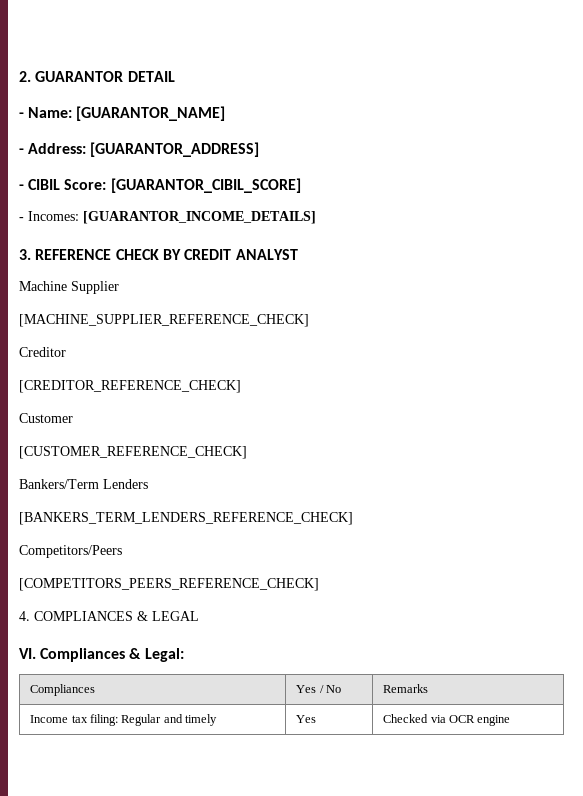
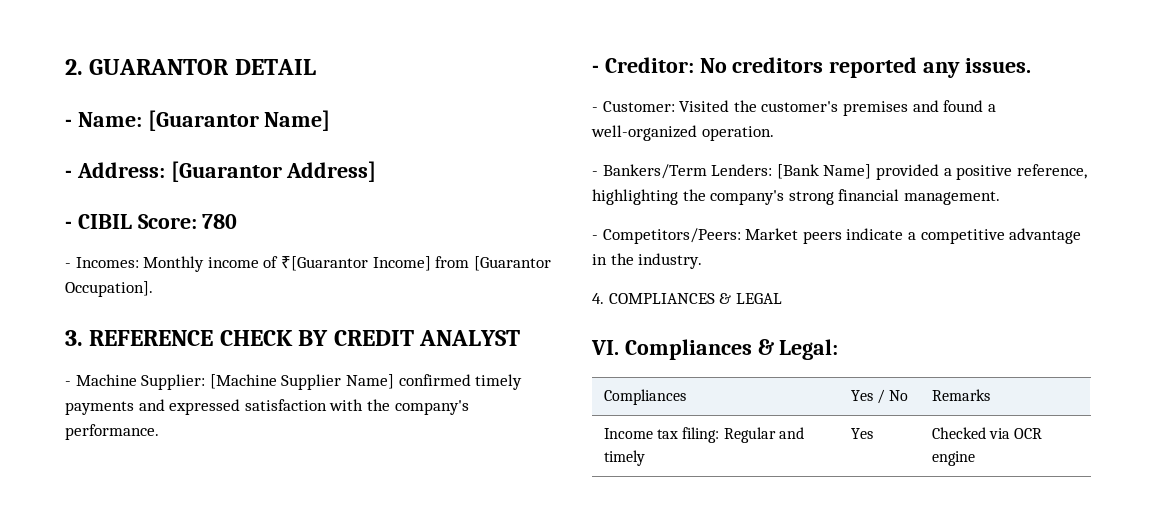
[76,106,226,121] [GUARANTOR_NAME] -> [147,110,331,131] [Guarantor Name]
[90,142,260,157] [GUARANTOR_ADDRESS] -> [170,161,377,182] [Guarantor Address]
[110,178,301,193] [GUARANTOR_CIBIL_SCORE] -> [202,214,238,229] 780
[83,211,316,224] [GUARANTOR_INCOME_DETAILS] -> [143,256,551,272] [65,281,153,297] Monthly income of ₹[Guarantor Income] from [Guarantor Occupation].
[19,281,119,294] [19,314,309,327] [19,347,66,357] [19,380,241,393] [19,413,73,423] [19,446,247,459] [19,479,148,489] [19,512,353,525] [19,545,122,558] [19,578,319,591] Machine Supplier // [MACHINE_SUPPLIER_REFERENCE_CHECK] // Creditor // [CREDITOR_REFERENCE_CHECK] // Customer // [CUSTOMER_REFERENCE_CHECK] // Bankers/Term Lenders // [BANKERS_TERM_LENDERS_REFERENCE_CHECK] // Competitors/Peers // [COMPETITORS_PEERS_REFERENCE_CHECK] -> [65,374,523,390] [65,399,469,415] [65,424,159,440] [592,57,1031,78] [592,100,996,116] [591,125,774,141] [592,164,1087,180] [592,189,1000,205] [592,228,1082,244] [592,253,703,269] - Machine Supplier: [Machine Supplier Name] confirmed timely payments and expressed satisfaction with the company's performance. // - Creditor: No creditors reported any issues. // - Customer: Visited the customer's premises and found a well-organized operation. // - Bankers/Term Lenders: [Bank Name] provided a positive reference, highlighting the company's strong financial management. // - Competitors/Peers: Market peers indicate a competitive advantage in the industry.

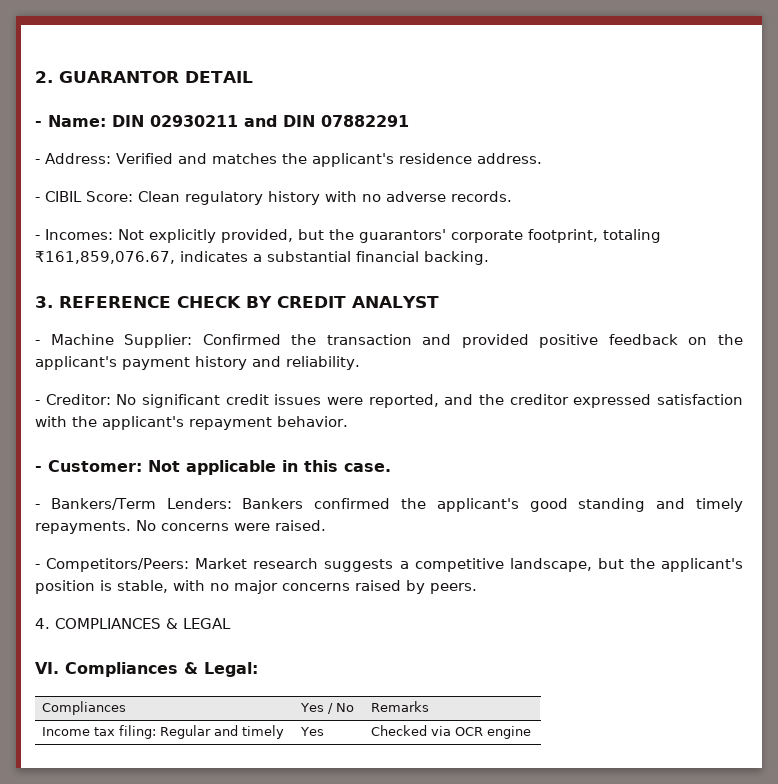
[147,110,331,131] [65,161,377,182] [65,214,238,229] [65,256,551,272] [65,281,153,297] [Guarantor Name] // - Address: [Guarantor Address] // - CIBIL Score: 780 // - Incomes: Monthly income of ₹[Guarantor Income] from [Guarantor Occupation]. -> [112,115,409,127] [35,153,542,167] [35,191,512,205] [35,229,661,243] [35,251,489,265] DIN 02930211 and DIN 07882291 // - Address: Verified and matches the applicant's residence address. // - CIBIL Score: Clean regulatory history with no adverse records. // - Incomes: Not explicitly provided, but the guarantors' corporate footprint, totaling ₹161,859,076.67, indicates a substantial financial backing.
[209,374,523,390] [65,399,469,415] [65,424,159,440] [592,57,1031,78] [592,100,996,116] [591,125,774,141] [592,164,1087,180] [592,189,1000,205] [592,228,1082,244] [592,253,703,269] [Machine Supplier Name] confirmed timely payments and expressed satisfaction with the company's performance. // - Creditor: No creditors reported any issues. // - Customer: Visited the customer's premises and found a well-organized operation. // - Bankers/Term Lenders: [Bank Name] provided a positive reference, highlighting the company's strong financial management. // - Competitors/Peers: Market peers indicate a competitive advantage in the industry. -> [202,334,743,348] [35,356,360,370] [35,394,743,408] [35,416,348,430] [35,460,391,475] [35,498,744,512] [35,520,326,534] [35,558,744,572] [35,580,477,594] Confirmed the transaction and provided positive feedback on the applicant's payment history and reliability. // - Creditor: No significant credit issues were reported, and the creditor expressed satisfaction with the applicant's repayment behavior. // - Customer: Not applicable in this case. // - Bankers/Term Lenders: Bankers confirmed the applicant's good standing and timely repayments. No concerns were raised. // - Competitors/Peers: Market research suggests a competitive landscape, but the applicant's position is stable, with no major concerns raised by peers.

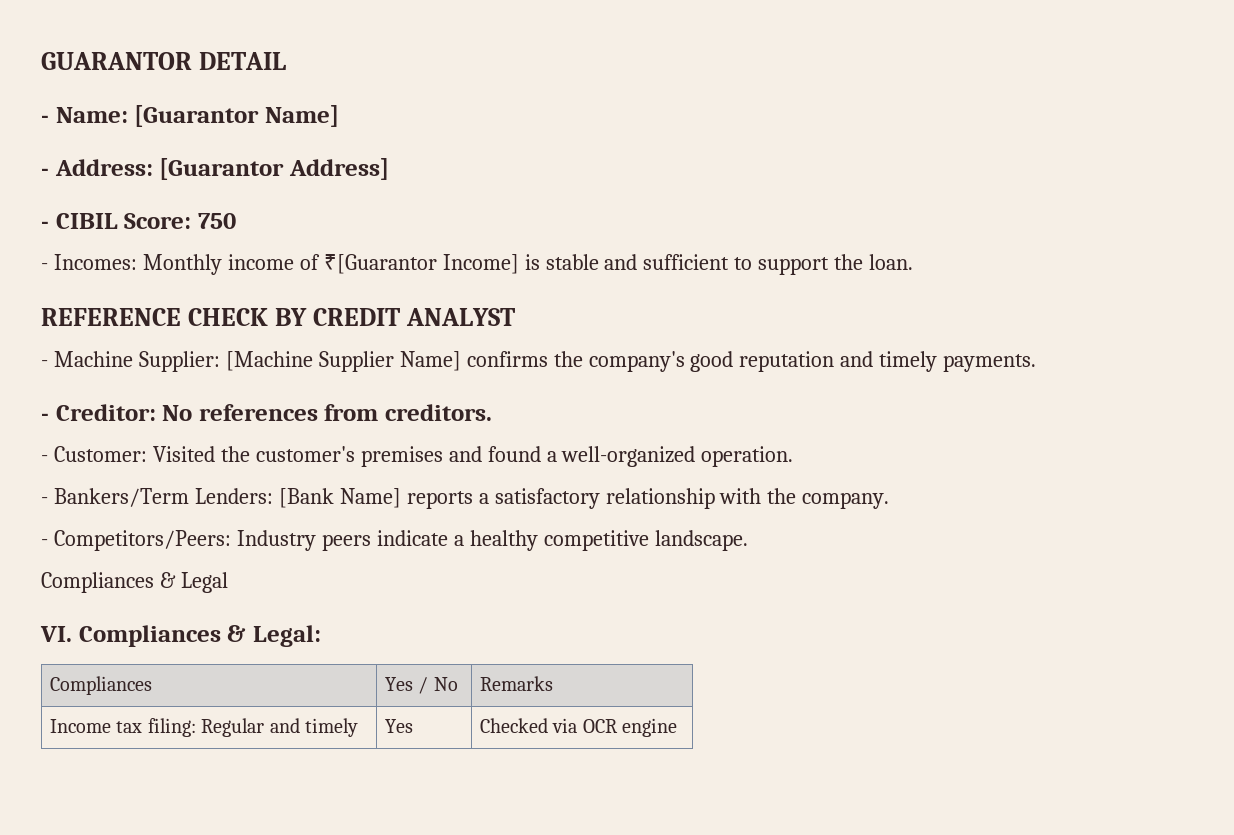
[35,71,53,83] 2. -> (41, 61) none
[112,115,409,127] [35,153,542,167] [35,191,512,205] [35,229,661,243] [35,251,489,265] [35,296,53,308] DIN 02930211 and DIN 07882291 // - Address: Verified and matches the applicant's residence address. // - CIBIL Score: Clean regulatory history with no adverse records. // - Incomes: Not explicitly provided, but the guarantors' corporate footprint, totaling ₹161,859,076.67, indicates a substantial financial backing. // 3. -> [134,105,339,127] [41,158,389,180] [41,213,236,229] [41,254,914,275] [Guarantor Name] // - Address: [Guarantor Address] // - CIBIL Score: 750 // - Incomes: Monthly income of ₹[Guarantor Income] is stable and sufficient to support the loan. //
[202,334,743,348] [35,356,360,370] [35,394,743,408] [35,416,348,430] [35,460,391,475] [35,498,744,512] [35,520,326,534] [35,558,744,572] [35,580,477,594] [35,618,231,629] Confirmed the transaction and provided positive feedback on the applicant's payment history and reliability. // - Creditor: No significant credit issues were reported, and the creditor expressed satisfaction with the applicant's repayment behavior. // - Customer: Not applicable in this case. // - Bankers/Term Lenders: Bankers confirmed the applicant's good standing and timely repayments. No concerns were raised. // - Competitors/Peers: Market research suggests a competitive landscape, but the applicant's position is stable, with no major concerns raised by peers. // 4. COMPLIANCES & LEGAL -> [225,351,1037,372] [41,404,493,421] [41,446,794,467] [41,488,890,509] [41,530,748,551] [41,572,228,593] [Machine Supplier Name] confirms the company's good reputation and timely payments. // - Creditor: No references from creditors. // - Customer: Visited the customer's premises and found a well-organized operation. // - Bankers/Term Lenders: [Bank Name] reports a satisfactory relationship with the company. // - Competitors/Peers: Industry peers indicate a healthy competitive landscape. // Compliances & Legal

